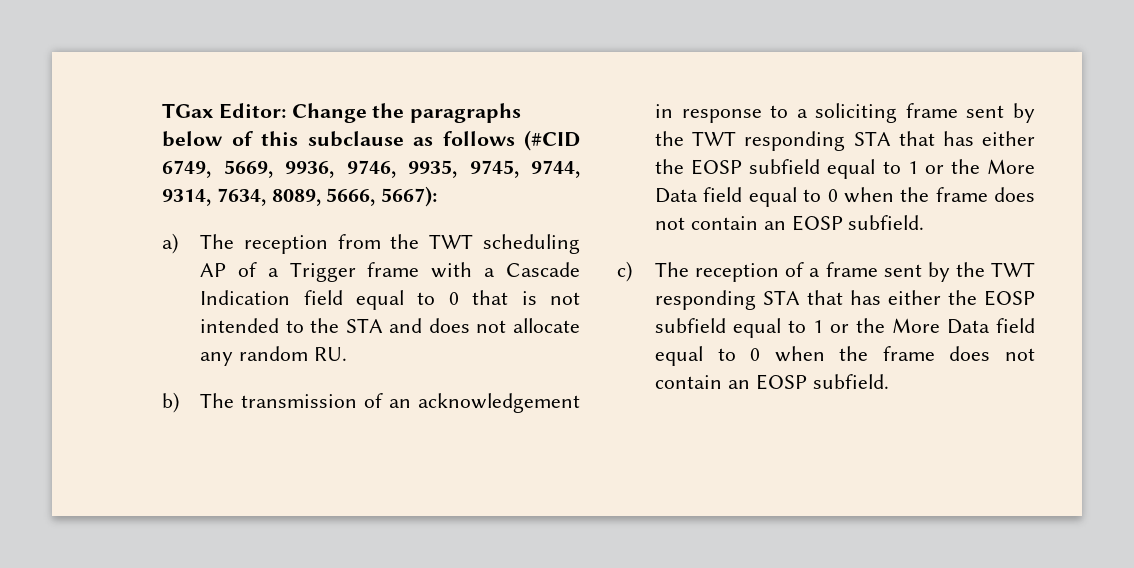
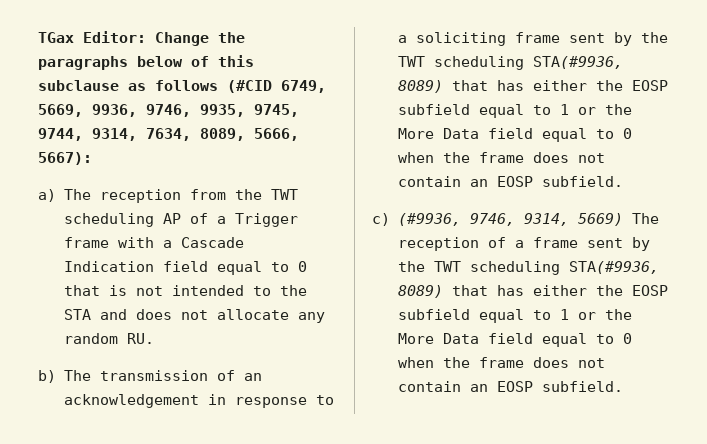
[744,131,891,151] responding STA -> [433,56,623,70] [397,80,443,93] scheduling STA(#9936, 8089)
(632, 271) none -> [397,213,623,226] (#9936, 9746, 9314, 5669)
[655,290,801,310] responding STA -> [469,261,659,275] [397,285,443,298] scheduling STA(#9936, 8089)

